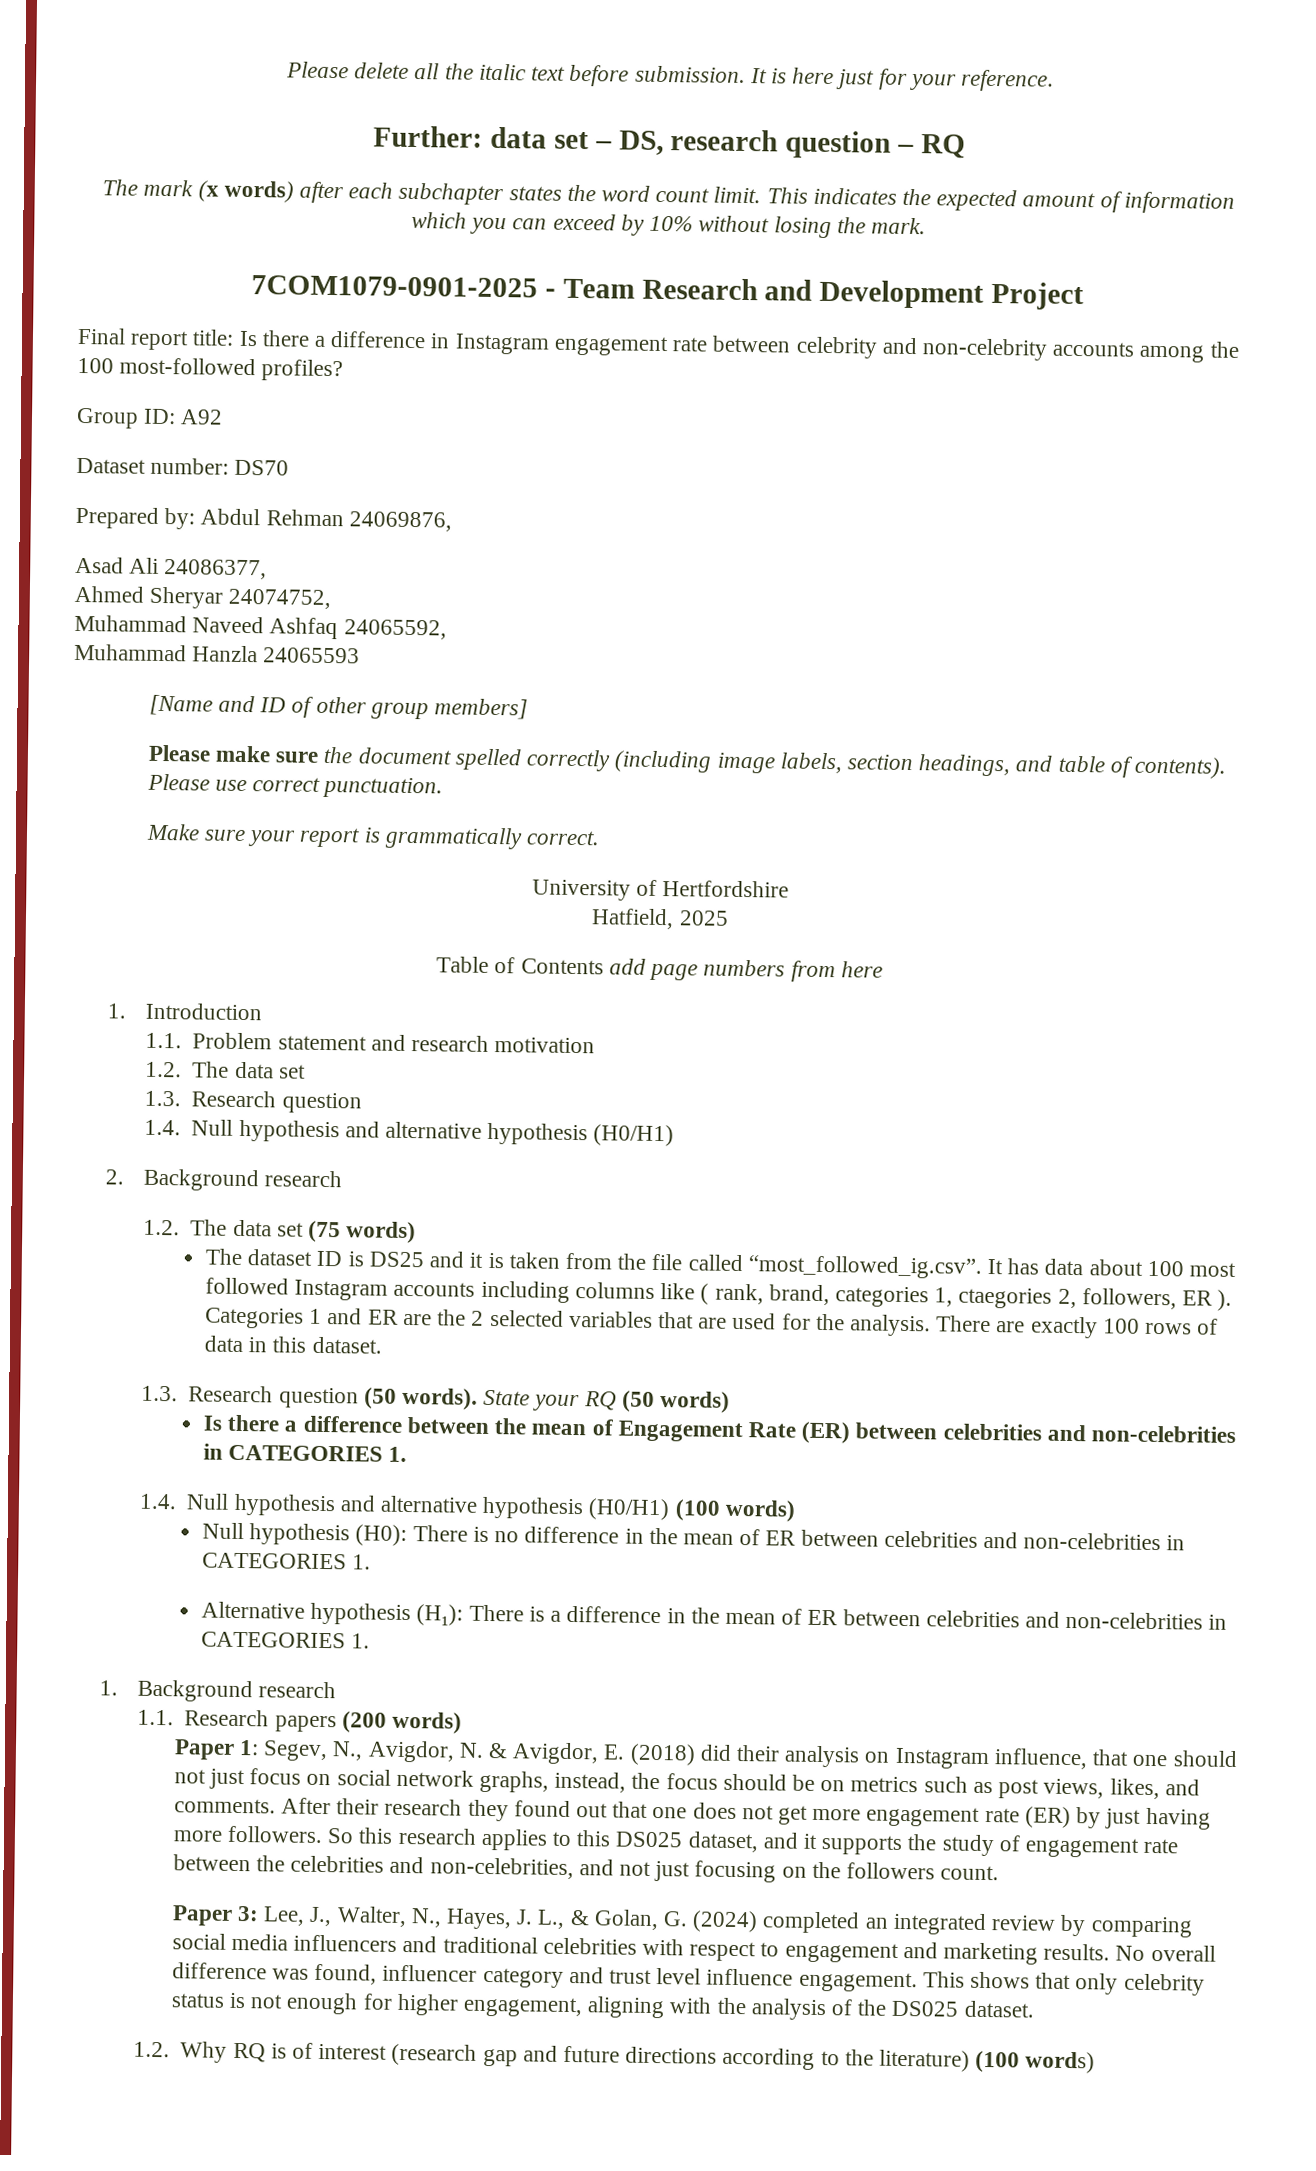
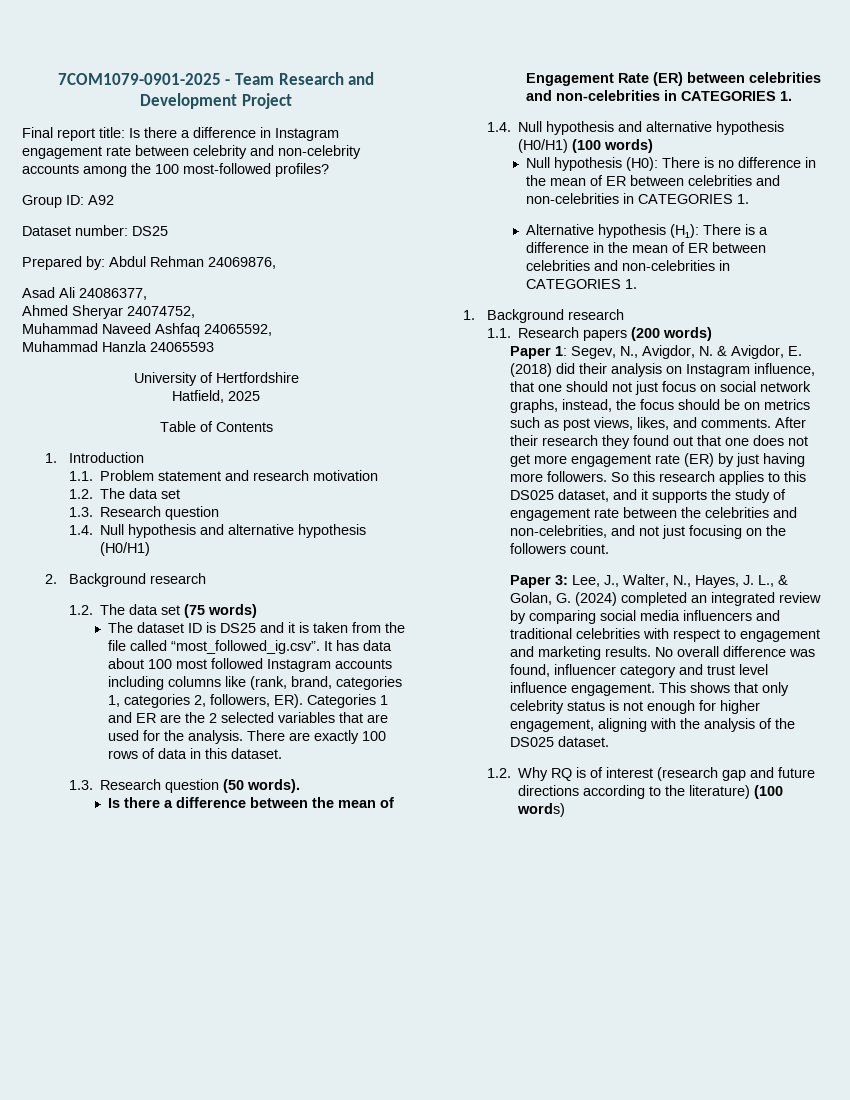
[286,61,1054,92] [373,125,966,159] [102,179,1235,214] [411,211,926,239] Please delete all the italic text before submission. It is here just for your reference. // Further: data set – DS, research question – RQ // The mark (x words) after each subchapter states the word count limit. This indicates the expected amount of information which you can exceed by 10% without losing the mark. // -> (57, 79) none
[234,459,290,476] DS70 -> [132,226,168,236] DS25
[148,694,529,720] [147,744,1226,779] [146,773,444,799] [145,823,601,850] // [Name and ID of other group members] // Please make sure the document spelled correctly (including image labels, section headings, and table of contents). Please use correct punctuation. // Make sure your report is grammatically correct. -> (214, 347) none
[608,958,883,983] add page numbers from here -> (273, 427) none
[700,1283,764,1305] ( rank, -> [250,676,288,690] (rank,
[958,1287,1053,1309] ctaegories -> [124,694,191,708] categories
[1181,1289,1233,1311] ER ). -> [274,694,304,708] ER).
[483,1389,731,1413] State your RQ (50 words) -> (301, 786) none

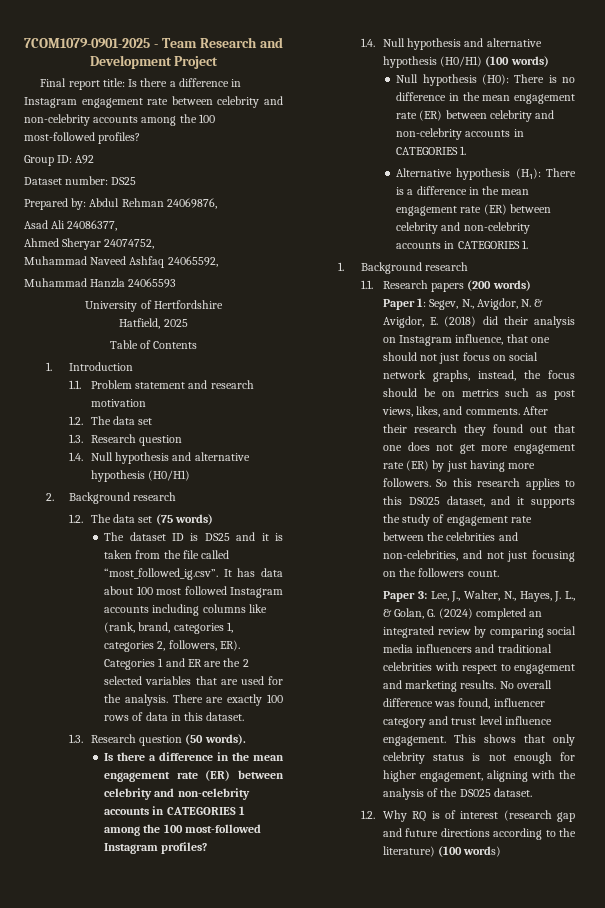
[250,797,395,808] [526,72,822,86] [526,90,793,101] between the mean of Engagement Rate (ER) between celebrities and non-celebrities in CATEGORIES 1. -> [217,752,284,761] [104,770,284,782] [104,788,250,800] [104,806,245,815] [104,824,261,836] [104,842,208,854] in the mean engagement rate (ER) between celebrity and non-celebrity accounts in CATEGORIES 1 among the 100 most-followed Instagram profiles?
[590,175,781,186] [526,193,620,204] of ER between celebrities and non-celebrities -> [514,94,575,104] [396,110,555,122] [396,128,511,140] engagement rate (ER) between celebrity and non-celebrity accounts
[672,242,767,253] [526,260,716,271] of ER between celebrities and non-celebrities -> [396,204,551,216] [396,222,530,234] [396,242,442,249] engagement rate (ER) between celebrity and non-celebrity accounts

